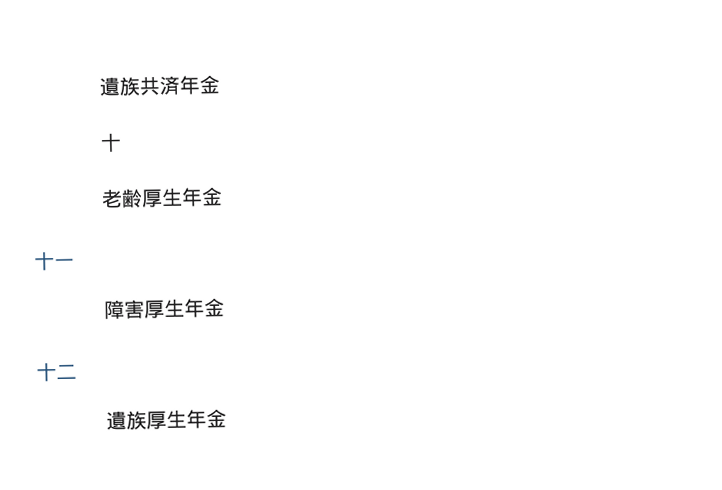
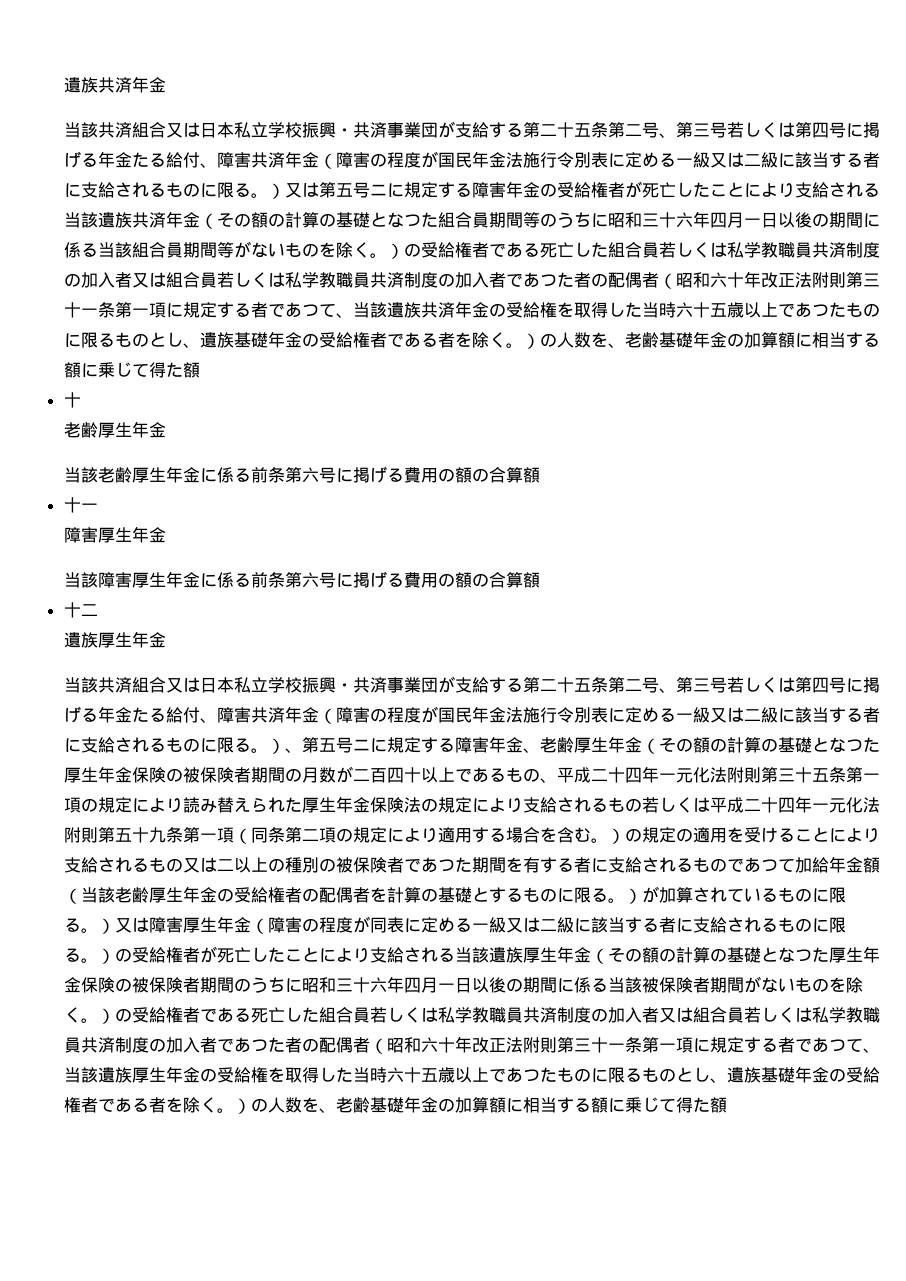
[99,132,122,153] [100,186,223,209] [34,251,75,271] [103,297,225,320] [36,362,77,382] [105,408,227,431] 十 // 老齢厚生年金 // 十一 // 障害厚生年金 // 十二 // 遺族厚生年金 -> [63,121,880,138] [63,151,880,169] [63,181,880,199] [63,211,880,229] [63,241,880,259] [63,271,880,289] [63,301,880,318] [63,331,880,349] [63,362,200,378] [63,392,81,408] [63,421,166,438] [63,466,540,483] [63,497,98,513] [63,526,166,543] [63,571,540,588] [63,602,98,618] [63,631,166,648] [63,676,880,693] [63,706,880,724] [63,736,880,754] [63,766,880,783] [63,796,880,813] [63,827,880,844] [63,856,880,873] [63,886,846,904] [63,916,846,934] [63,946,880,964] [63,976,863,993] [63,1007,880,1024] [63,1036,880,1054] [63,1066,880,1083] [63,1096,727,1114] 当該共済組合又は日本私立学校振興・共済事業団が支給する第二十五条第二号、第三号若しくは第四号に掲げる年金たる給付、障害共済年金（障害の程度が国民年金法施行令別表に定める一級又は二級に該当する者に支給されるものに限る。）又は第五号ニに規定する障害年金の受給権者が死亡したことにより支給される当該遺族共済年金（その額の計算の基礎となつた組合員期間等のうちに昭和三十六年四月一日以後の期間に係る当該組合員期間等がないものを除く。）の受給権者である死亡した組合員若しくは私学教職員共済制度の加入者又は組合員若しくは私学教職員共済制度の加入者であつた者の配偶者（昭和六十年改正法附則第三十一条第一項に規定する者であつて、当該遺族共済年金の受給権を取得した当時六十五歳以上であつたものに限るものとし、遺族基礎年金の受給権者である者を除く。）の人数を、老齢基礎年金の加算額に相当する額に乗じて得た額 // 十 // 老齢厚生年金 // 当該老齢厚生年金に係る前条第六号に掲げる費用の額の合算額 // 十一 // 障害厚生年金 // 当該障害厚生年金に係る前条第六号に掲げる費用の額の合算額 // 十二 // 遺族厚生年金 // 当該共済組合又は日本私立学校振興・共済事業団が支給する第二十五条第二号、第三号若しくは第四号に掲げる年金たる給付、障害共済年金（障害の程度が国民年金法施行令別表に定める一級又は二級に該当する者に支給されるものに限る。）、第五号ニに規定する障害年金、老齢厚生年金（その額の計算の基礎となつた厚生年金保険の被保険者期間の月数が二百四十以上であるもの、平成二十四年一元化法附則第三十五条第一項の規定により読み替えられた厚生年金保険法の規定により支給されるもの若しくは平成二十四年一元化法附則第五十九条第一項（同条第二項の規定により適用する場合を含む。）の規定の適用を受けることにより支給されるもの又は二以上の種別の被保険者であつた期間を有する者に支給されるものであつて加給年金額（当該老齢厚生年金の受給権者の配偶者を計算の基礎とするものに限る。）が加算されているものに限る。）又は障害厚生年金（障害の程度が同表に定める一級又は二級に該当する者に支給されるものに限る。）の受給権者が死亡したことにより支給される当該遺族厚生年金（その額の計算の基礎となつた厚生年金保険の被保険者期間のうちに昭和三十六年四月一日以後の期間に係る当該被保険者期間がないものを除く。）の受給権者である死亡した組合員若しくは私学教職員共済制度の加入者又は組合員若しくは私学教職員共済制度の加入者であつた者の配偶者（昭和六十年改正法附則第三十一条第一項に規定する者であつて、当該遺族厚生年金の受給権を取得した当時六十五歳以上であつたものに限るものとし、遺族基礎年金の受給権者である者を除く。）の人数を、老齢基礎年金の加算額に相当する額に乗じて得た額

